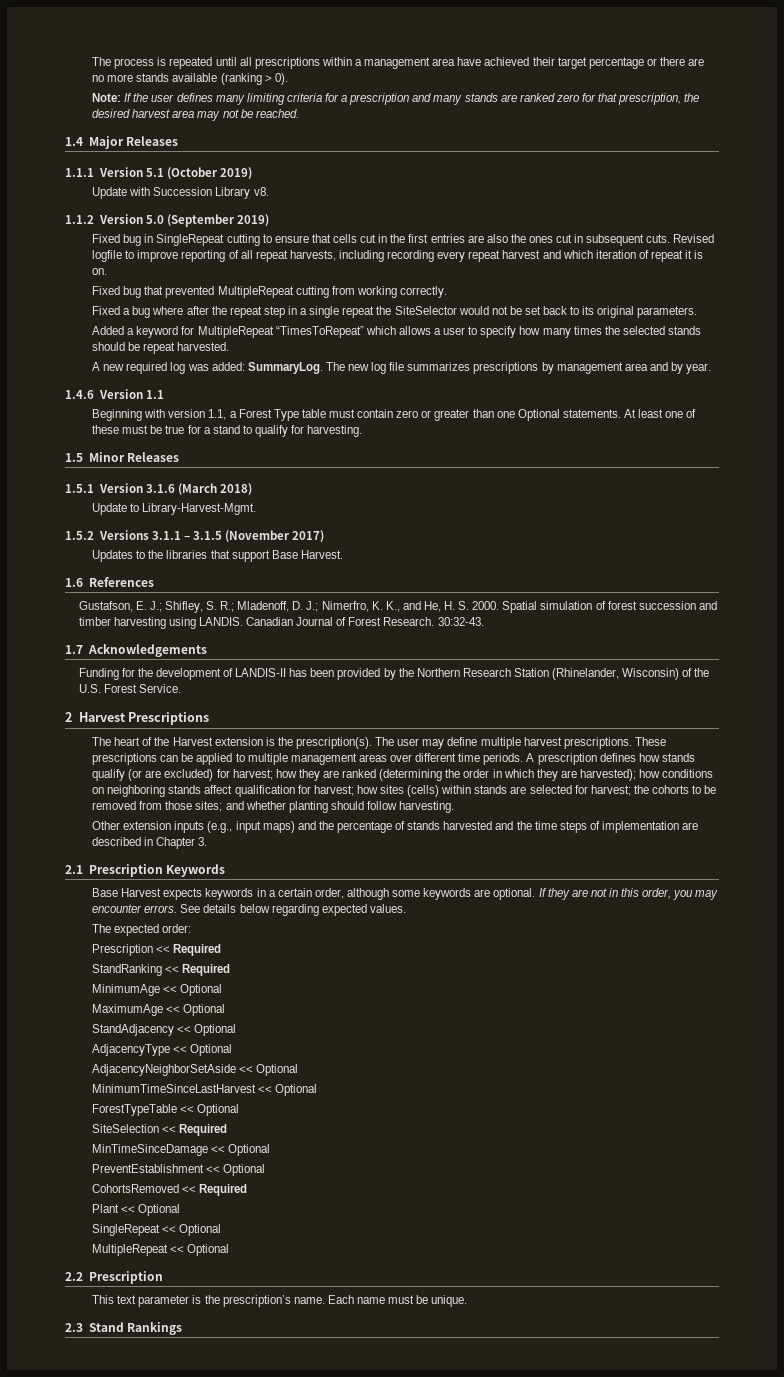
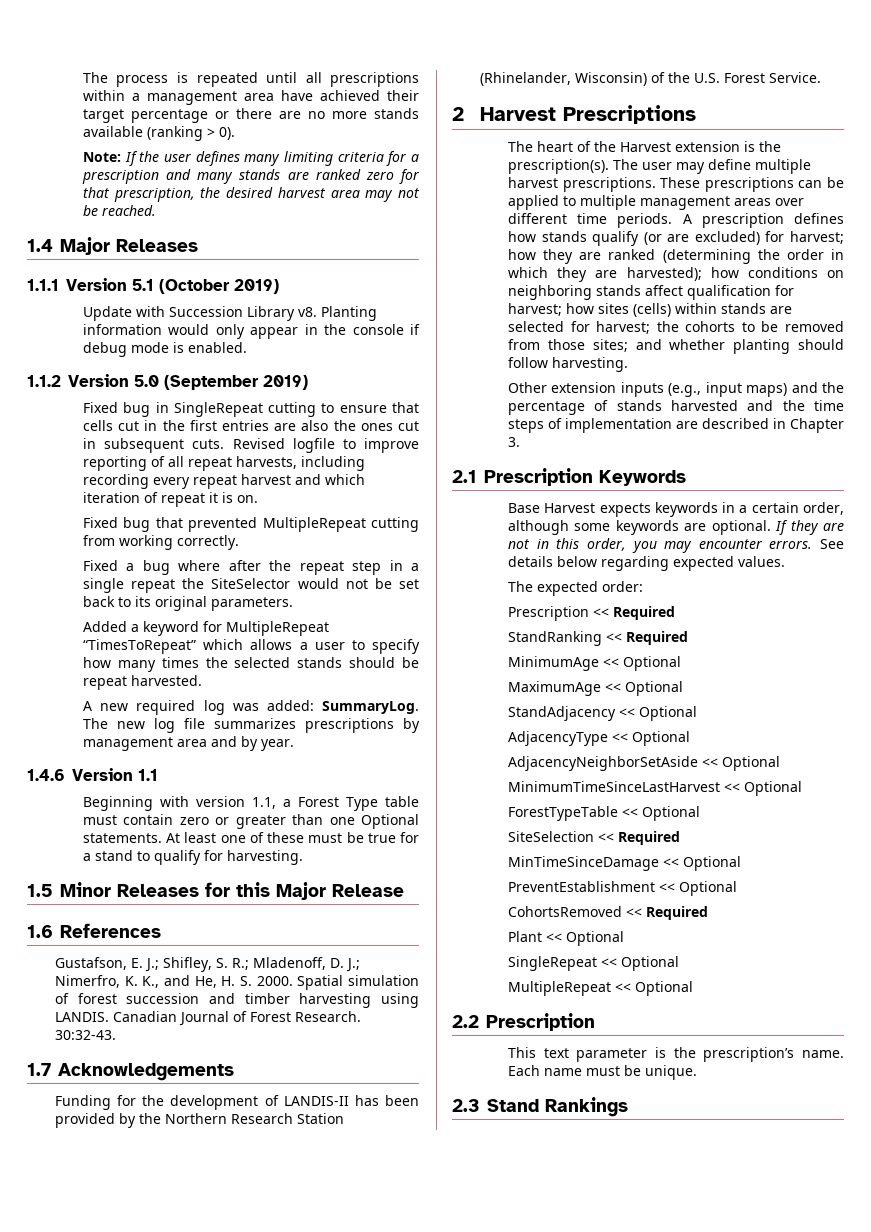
(269, 191) none -> [320,306,377,321] [82,324,420,339] [82,342,247,357] Planting information would only appear in the console if debug mode is enabled.
[65,483,253,495] [92,503,257,515] [65,530,325,542] [92,550,343,562] // 1.5.1 Version 3.1.6 (March 2018) // Update to Library-Harvest-Mgmt. // 1.5.2 Versions 3.1.1 – 3.1.5 (November 2017) // Updates to the libraries that support Base Harvest. -> [205,882,404,900] for this Major Release

